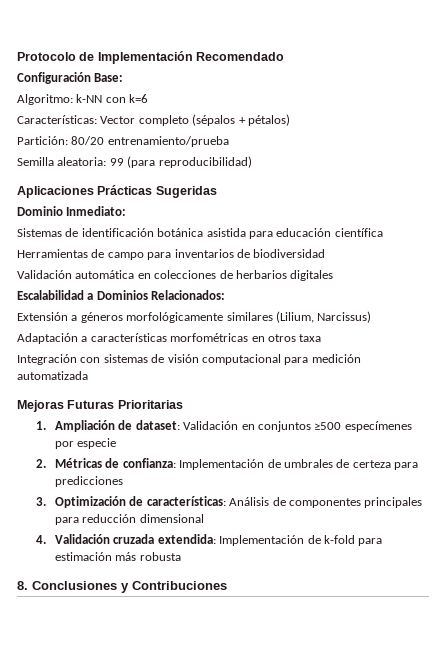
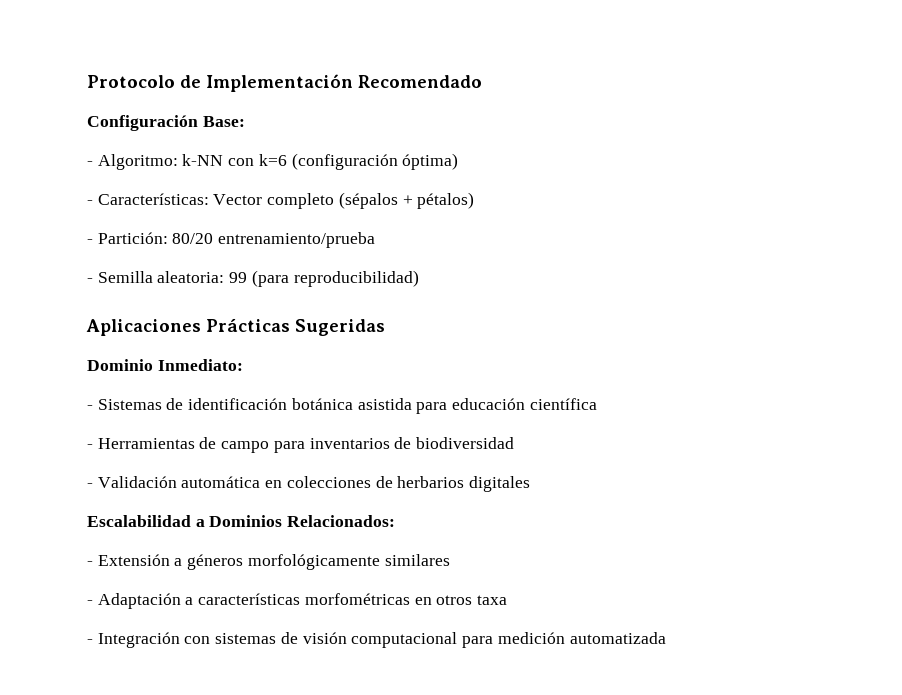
(124, 77) none -> [87,161,93,166] -
(149, 98) // -> [291,153,459,170] [87,200,93,205] (configuración óptima) // -
(290, 120) none -> [87,239,93,244] -
(229, 141) none -> [87,278,93,283] -
(127, 211) none -> [87,405,93,410] -
(383, 232) none -> [87,444,93,449] -
(326, 253) none -> [87,483,93,488] -
(226, 295) none -> [87,561,93,566] -
[275,311,372,323] (Lilium, Narcissus) // -> [87,600,93,605] // -
(322, 338) none -> [87,639,93,644] -
[17,400,183,412] [36,420,412,432] [55,438,117,449] [36,458,419,470] [55,476,124,487] [36,496,423,508] [55,514,204,525] [36,534,383,546] [55,552,181,561] [17,581,227,593] // Mejoras Futuras Prioritarias // 1. Ampliación de dataset: Validación en conjuntos ≥500 especímenes por especie // 2. Métricas de confianza: Implementación de umbrales de certeza para predicciones // 3. Optimización de características: Análisis de componentes principales para reducción dimensional // 4. Validación cruzada extendida: Implementación de k-fold para estimación más robusta // 8. Conclusiones y Contribuciones -> (666, 638) none

